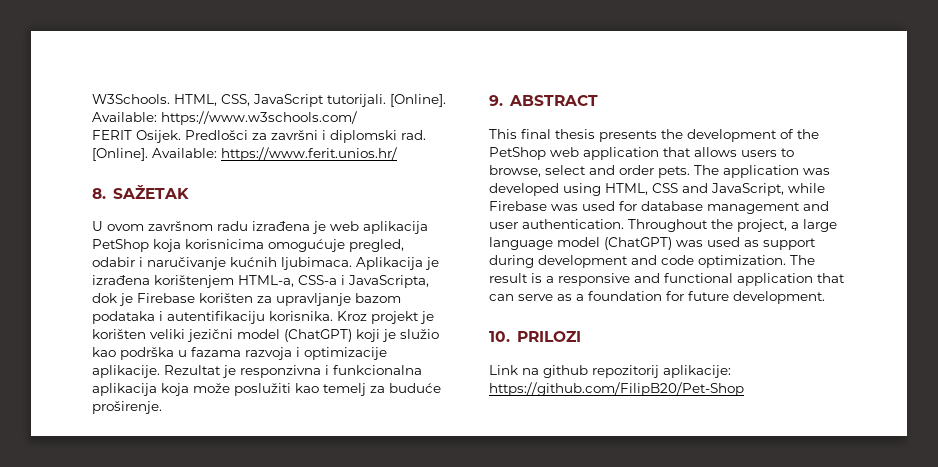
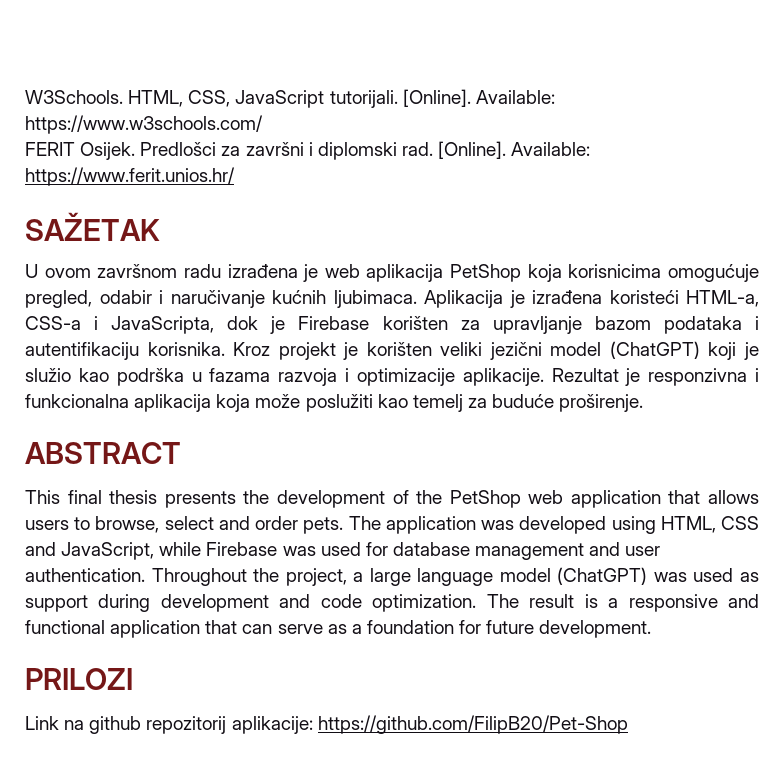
[92,188,106,199] 8. -> (235, 176) none
[154,275,234,288] korištenjem -> [609,290,679,304] koristeći
[489,95,503,106] 9. -> (644, 403) none
[489,331,510,342] 10. -> (652, 629) none

